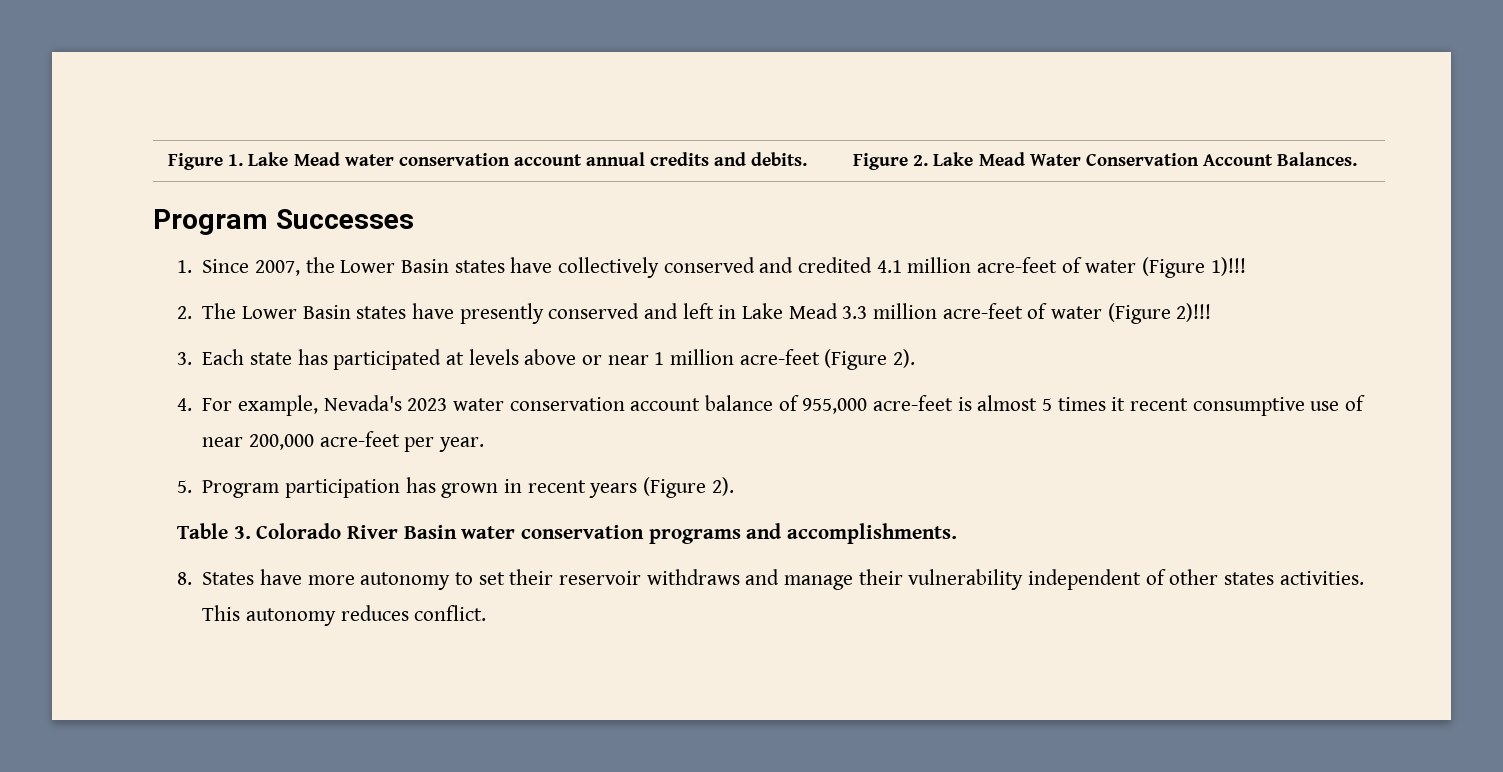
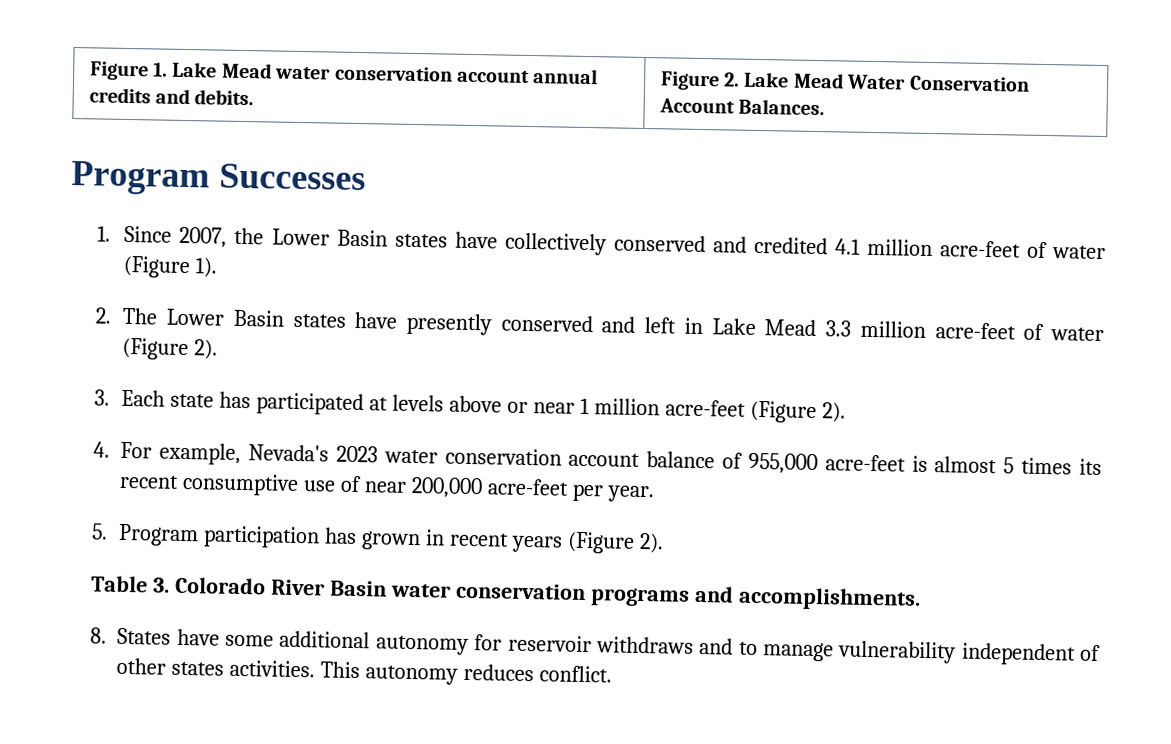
[1210,257,1246,276] 1)!!! -> [195,257,218,278] 1).
[1176,303,1212,322] 2)!!! -> [194,339,219,360] 2).
[1111,397,1126,411] it -> [1078,458,1102,476] its
[307,569,554,590] more autonomy to set their -> [225,630,503,655] some additional autonomy for
[784,569,903,590] manage their -> [738,641,834,662] to manage

